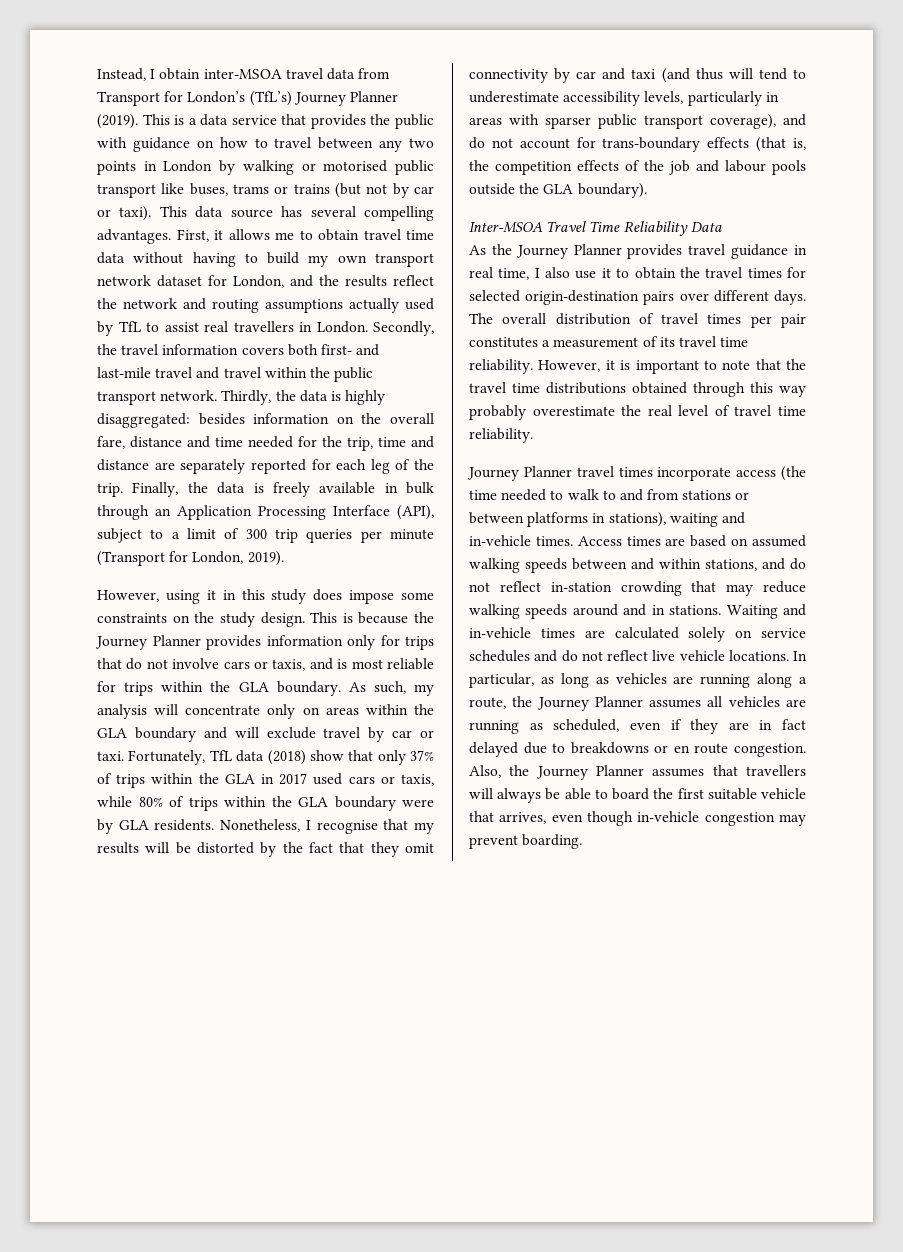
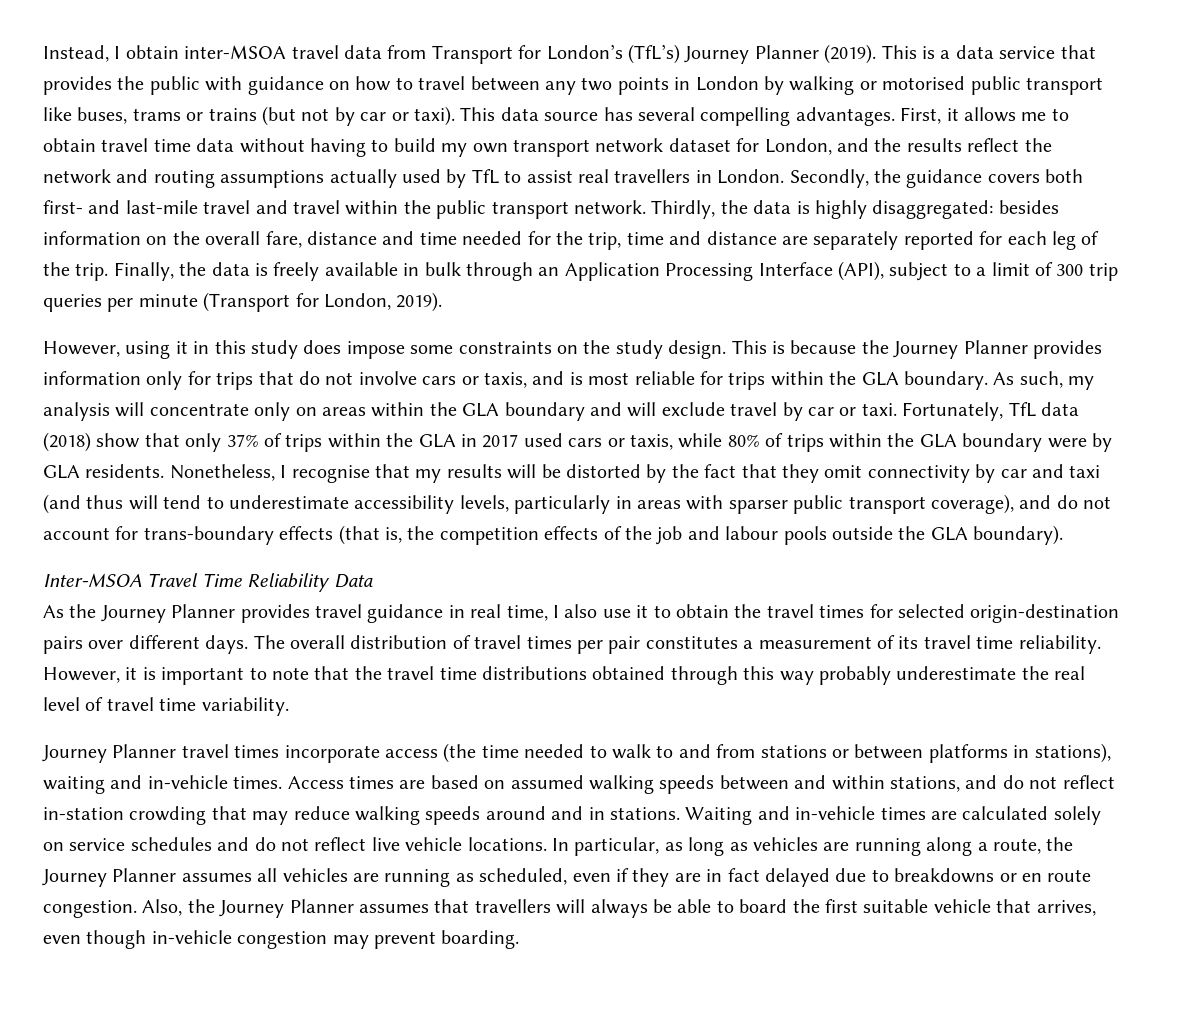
[121,344,239,355] travel information -> [906,169,983,188] guidance
[532,406,615,416] overestimate -> [896,666,1017,680] underestimate
[469,428,533,443] reliability. -> [201,697,289,716] variability.

